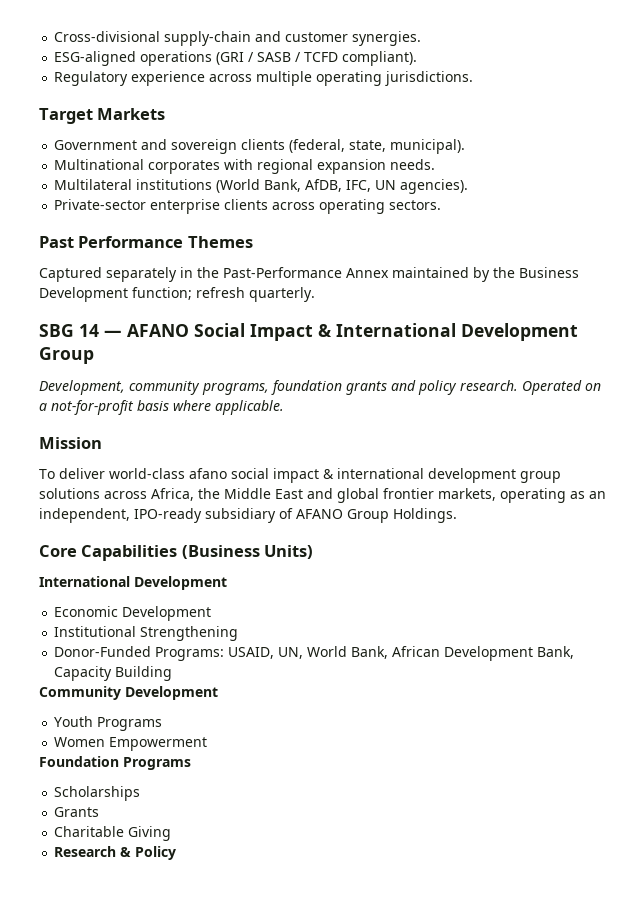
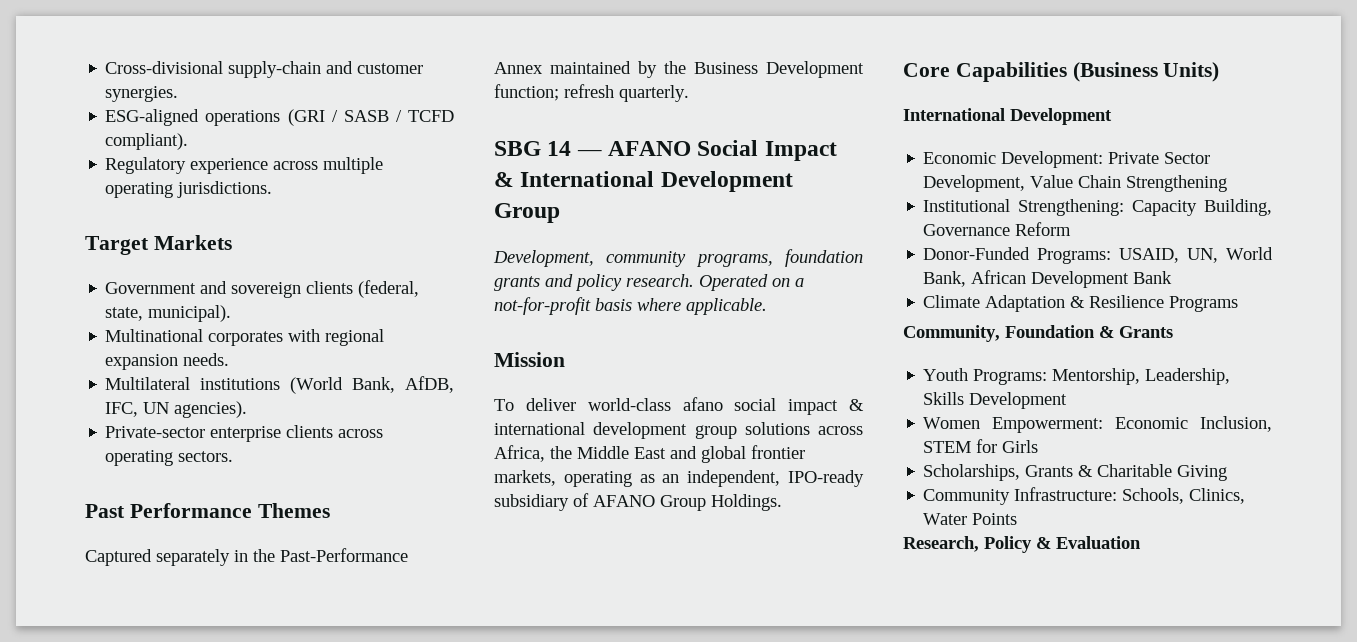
[122,606,212,621] [54,626,239,641] Development // Institutional Strengthening -> [1001,151,1211,168] [923,175,1228,192] [923,199,1272,216] [923,222,1072,236] Development: Private Sector Development, Value Chain Strengthening // Institutional Strengthening: Capacity Building, Governance Reform
[537,646,575,659] [54,666,173,681] [39,686,218,700] [54,716,163,731] [54,737,208,751] [39,756,191,770] [54,786,141,801] [54,807,100,817] Bank, Capacity Building // Community Development // Youth Programs // Women Empowerment // Foundation Programs // Scholarships // Grants // -> [1133,271,1173,284] [923,295,1239,312] [903,325,1173,342] [923,368,1231,385] [923,392,1068,409] [923,416,1272,433] [923,439,1039,453] [923,464,1094,481] Bank // Climate Adaptation & Resilience Programs // Community, Foundation & Grants // Youth Programs: Mentorship, Leadership, Skills Development // Women Empowerment: Economic Inclusion, STEM for Girls // Scholarships, Grants &
[54,846,177,860] Research & Policy -> [923,487,1246,505] [923,513,1018,525] [903,536,1141,553] Community Infrastructure: Schools, Clinics, Water Points // Research, Policy & Evaluation

